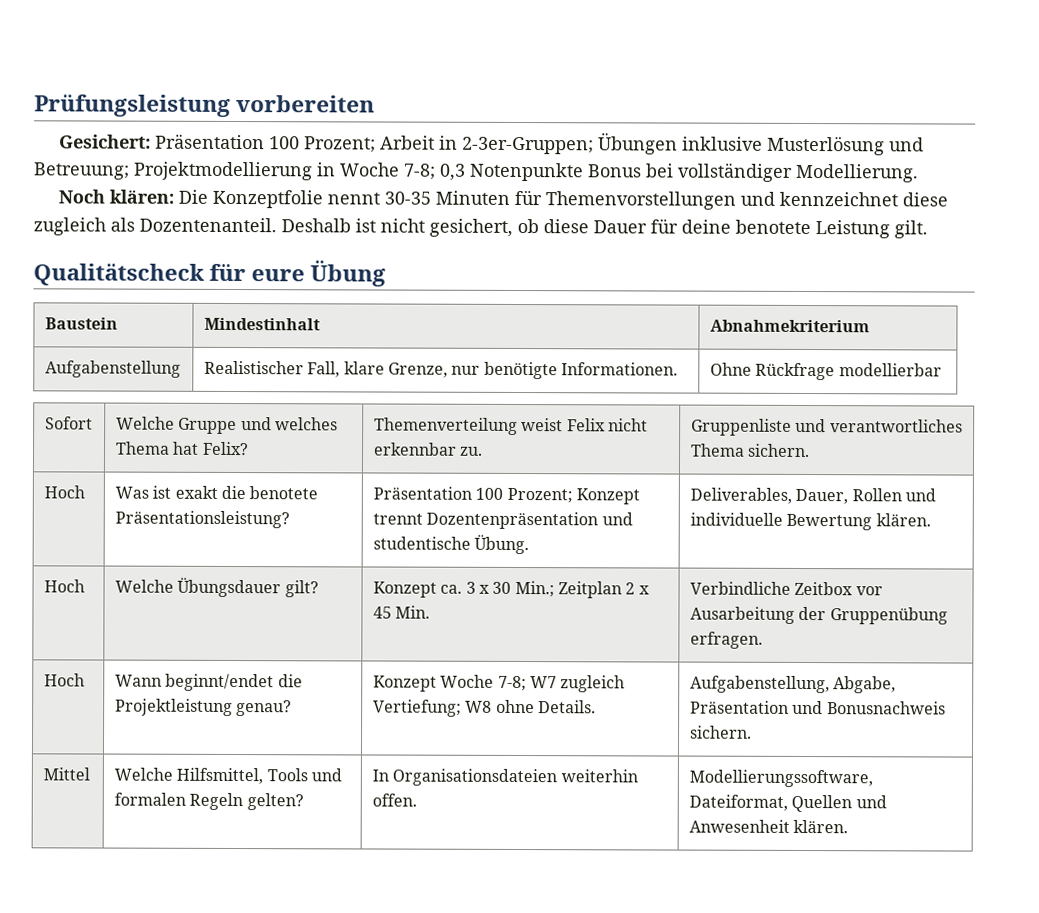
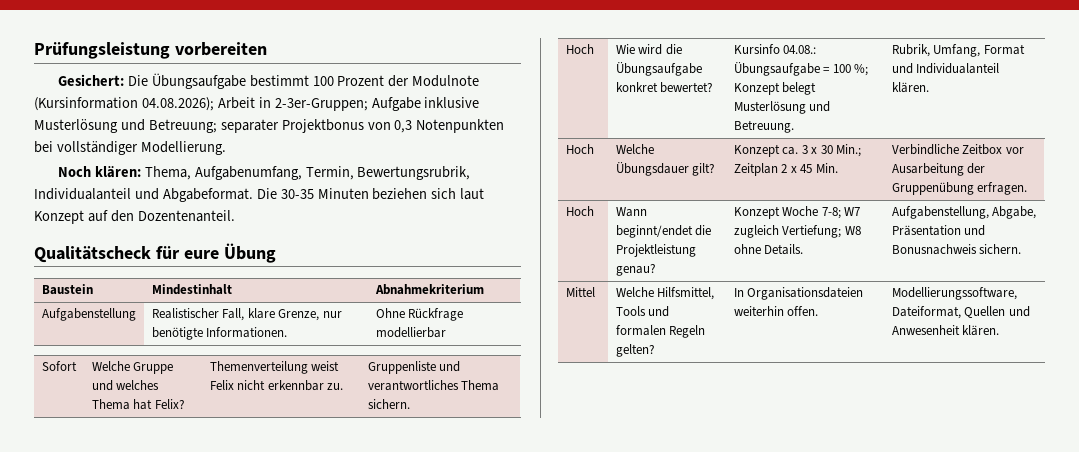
[155,133,377,153] Präsentation 100 Prozent; -> [127,73,480,89] [34,97,214,111] Die Übungsaufgabe bestimmt 100 Prozent der Modulnote (Kursinformation 04.08.2026);
[598,132,679,155] Übungen -> [371,97,421,111] Aufgabe
[133,161,642,182] Projektmodellierung in Woche 7-8; 0,3 Notenpunkte Bonus -> [220,119,505,133] separater Projektbonus von 0,3 Notenpunkten
[178,189,949,210] [33,217,928,239] Die Konzeptfolie nennt 30-35 Minuten für Themenvorstellungen und kennzeichnet diese zugleich als Dozentenanteil. Deshalb ist nicht gesichert, ob diese Dauer für deine benotete Leistung gilt. -> [144,166,471,180] [34,188,485,202] [34,210,235,224] Thema, Aufgabenumfang, Termin, Bewertungsrubrik, Individualanteil und Abgabeformat. Die 30-35 Minuten beziehen sich laut Konzept auf den Dozentenanteil.
[114,485,319,500] [114,510,290,529] [372,486,640,505] [372,511,633,530] [372,534,530,555] [689,487,936,505] [689,512,873,531] Was ist exakt die benotete Präsentationsleistung? | Präsentation 100 Prozent; Konzept trennt Dozentenpräsentation und studentische Übung. | Deliverables, Dauer, Rollen und individuelle Bewertung -> [615,44,682,55] [615,62,702,76] [615,82,714,93] [733,44,817,54] [733,62,869,76] [733,82,817,95] [733,101,831,114] [733,120,794,133] [891,44,1025,57] [891,63,1000,74] Wie wird die Übungsaufgabe konkret bewertet? | Kursinfo 04.08.: Übungsaufgabe = 100 %; Konzept belegt Musterlösung und Betreuung. | Rubrik, Umfang, Format und Individualanteil

